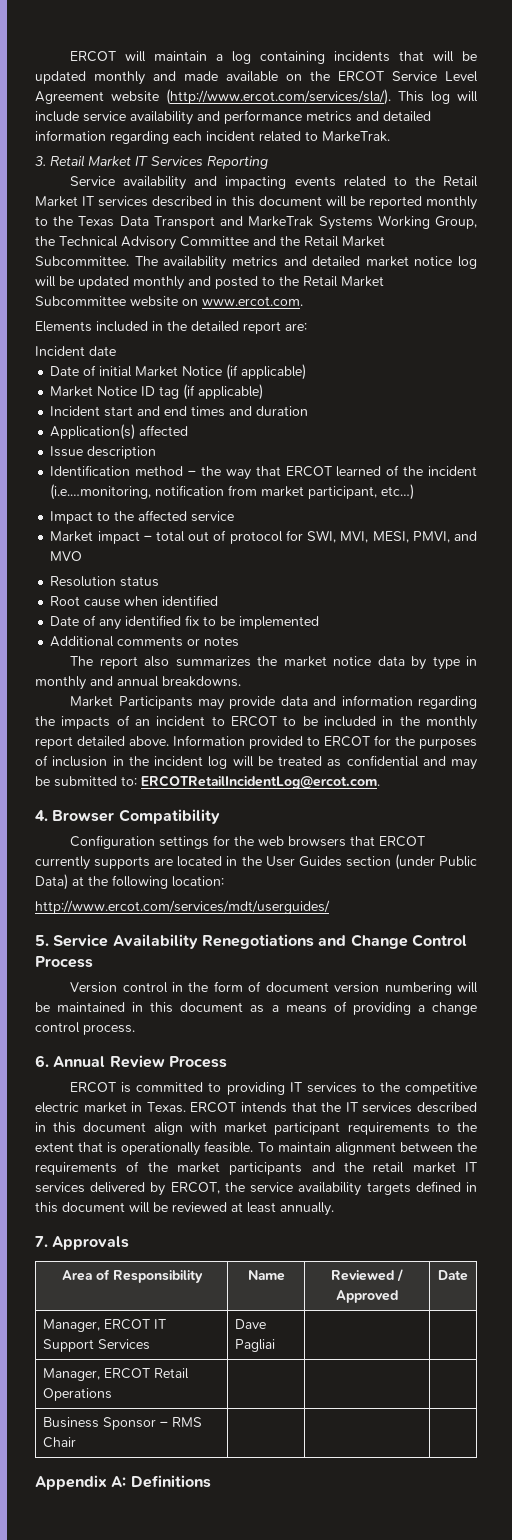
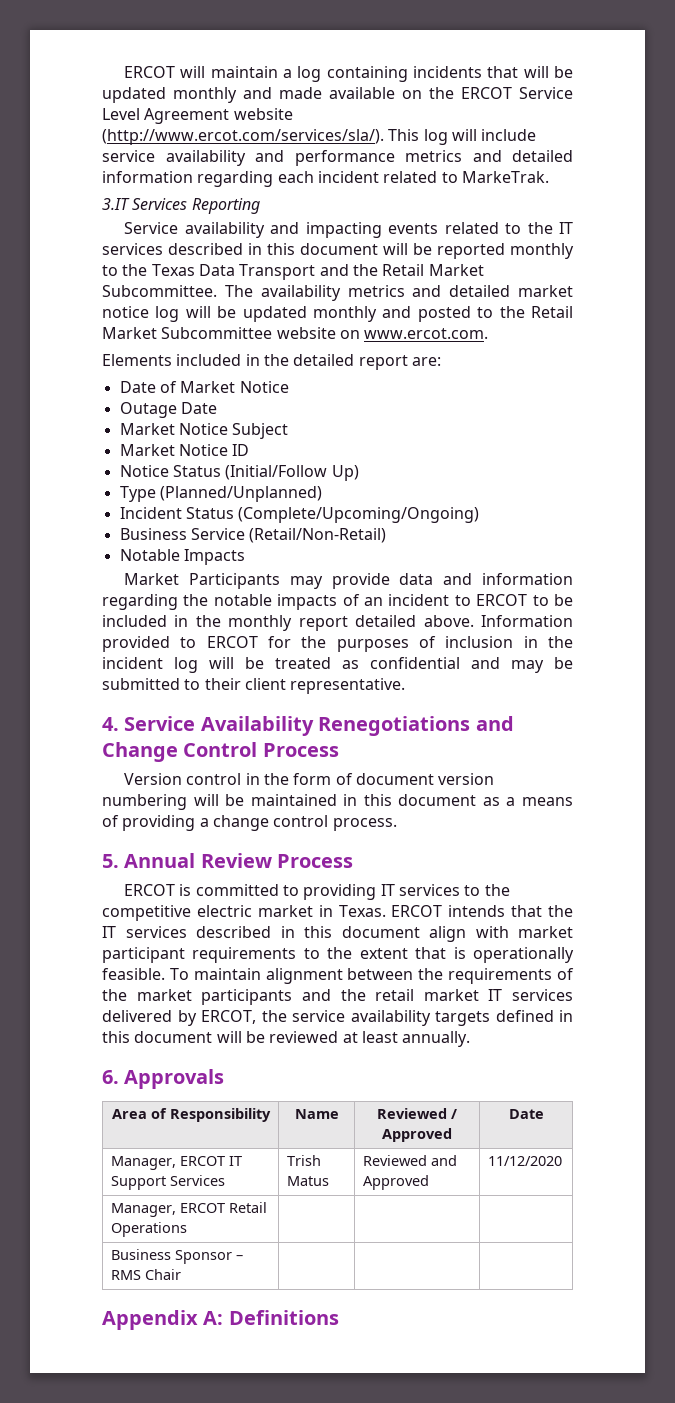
[35,155,148,167] 3. Retail Market IT -> [102,198,130,210] 3.IT
[443,176,479,187] [35,196,78,207] Retail Market -> (553, 228) none
[248,215,478,230] [35,236,276,250] MarkeTrak Systems Working Group, the Technical Advisory Committee and -> (349, 270) none
[35,346,116,356] [50,364,307,380] [50,384,264,400] [50,406,309,417] [50,424,189,440] [50,446,157,459] [50,465,478,480] [50,484,415,500] [50,510,235,524] [50,530,478,544] [50,551,83,561] [50,576,160,587] [50,595,219,607] [50,615,320,630] [50,636,240,647] [70,656,477,670] [35,676,241,690] // Incident date // Date of initial Market Notice (if applicable) // Market Notice ID tag (if applicable) // Incident start and end times and duration // Application(s) affected // Issue description // Identification method – the way that ERCOT learned of the incident (i.e.…monitoring, notification from market participant, etc…) // Impact to the affected service // Market impact – total out of protocol for SWI, MVI, MESI, PMVI, and MVO // Resolution status // Root cause when identified // Date of any identified fix to be implemented // Additional comments or notes // The report also summarizes the market notice data by type in monthly and annual breakdowns. -> [119,381,289,393] [119,402,217,418] [119,423,289,439] [119,444,250,456] [119,465,359,481] [119,486,322,502] [119,507,480,523] [119,528,387,543] [119,549,245,565] // Date of Market Notice // Outage Date // Market Notice Subject // Market Notice ID // Notice Status (Initial/Follow Up) // Type (Planned/Unplanned) // Incident Status (Complete/Upcoming/Ongoing) // Business Service (Retail/Non-Retail) // Notable Impacts
(55, 721) none -> [213,594,272,606] notable
[121,775,380,789] [35,809,220,824] [70,835,426,849] [35,854,478,870] [35,874,224,890] [35,900,330,914] [35,935,49,946] to: ERCOTRetailIncidentLog@ercot.com. // 4. Browser Compatibility // Configuration settings for the web browsers that ERCOT currently supports are located in the User Guides section (under Public Data) at the following location: // http://www.ercot.com/services/mdt/userguides/ // 5. -> [184,678,406,694] [102,717,119,731] to their client representative. // 4.
[35,1055,49,1067] 6. -> [102,854,119,868] 5.
[35,1236,48,1247] 7. -> [102,1070,119,1084] 6.
[234,1319,266,1329] [234,1339,275,1352] Dave Pagliai | | -> [286,1155,321,1166] [286,1176,329,1186] [362,1155,457,1166] [362,1175,429,1190] [487,1156,562,1166] Trish Matus | Reviewed and Approved | 11/12/2020

